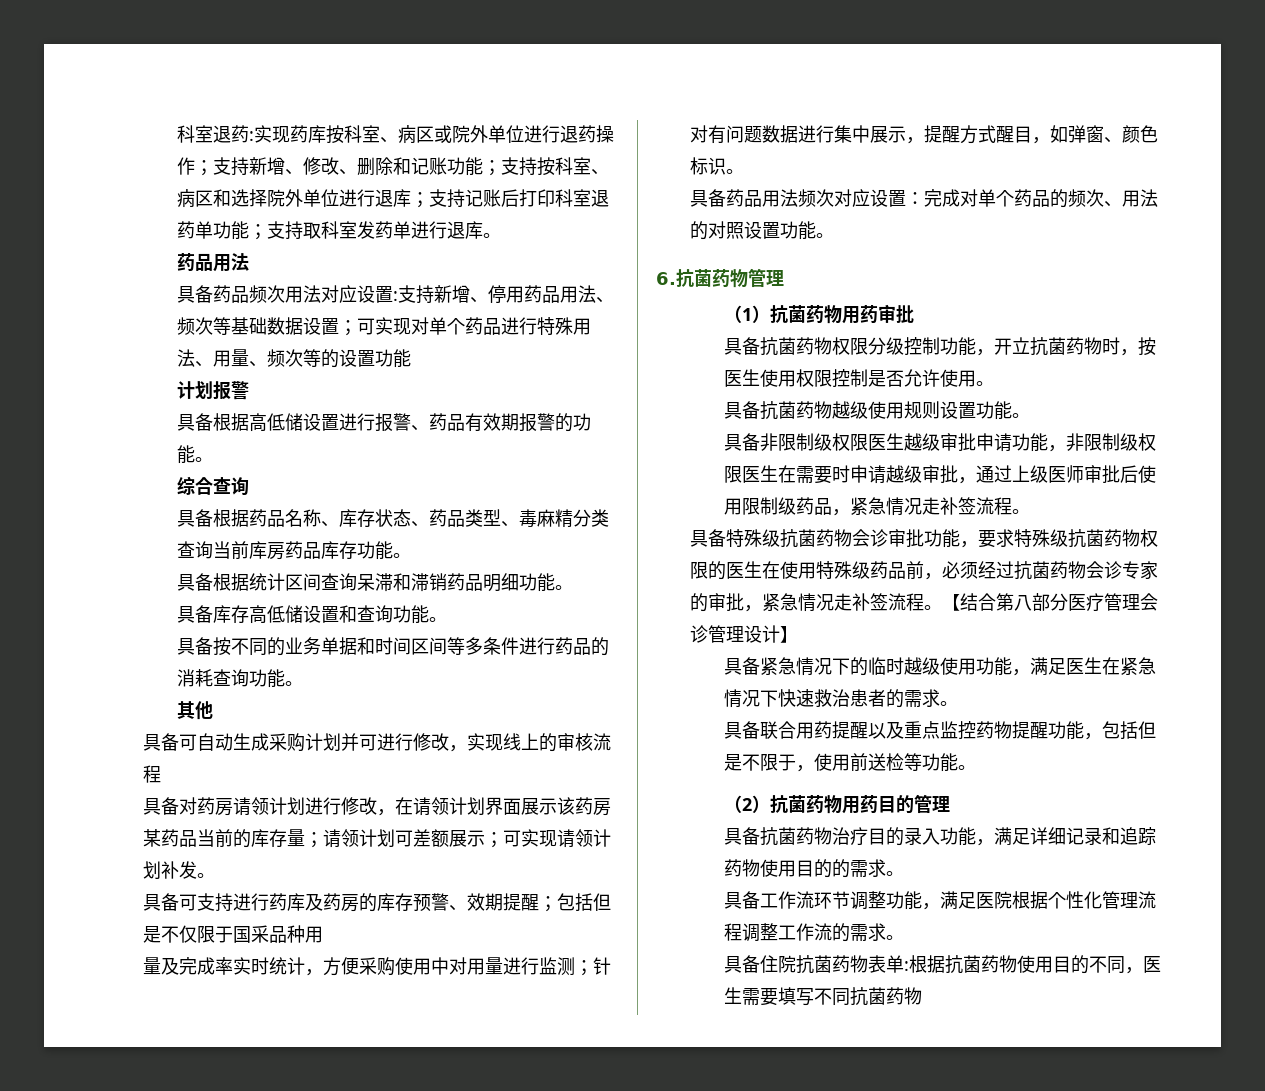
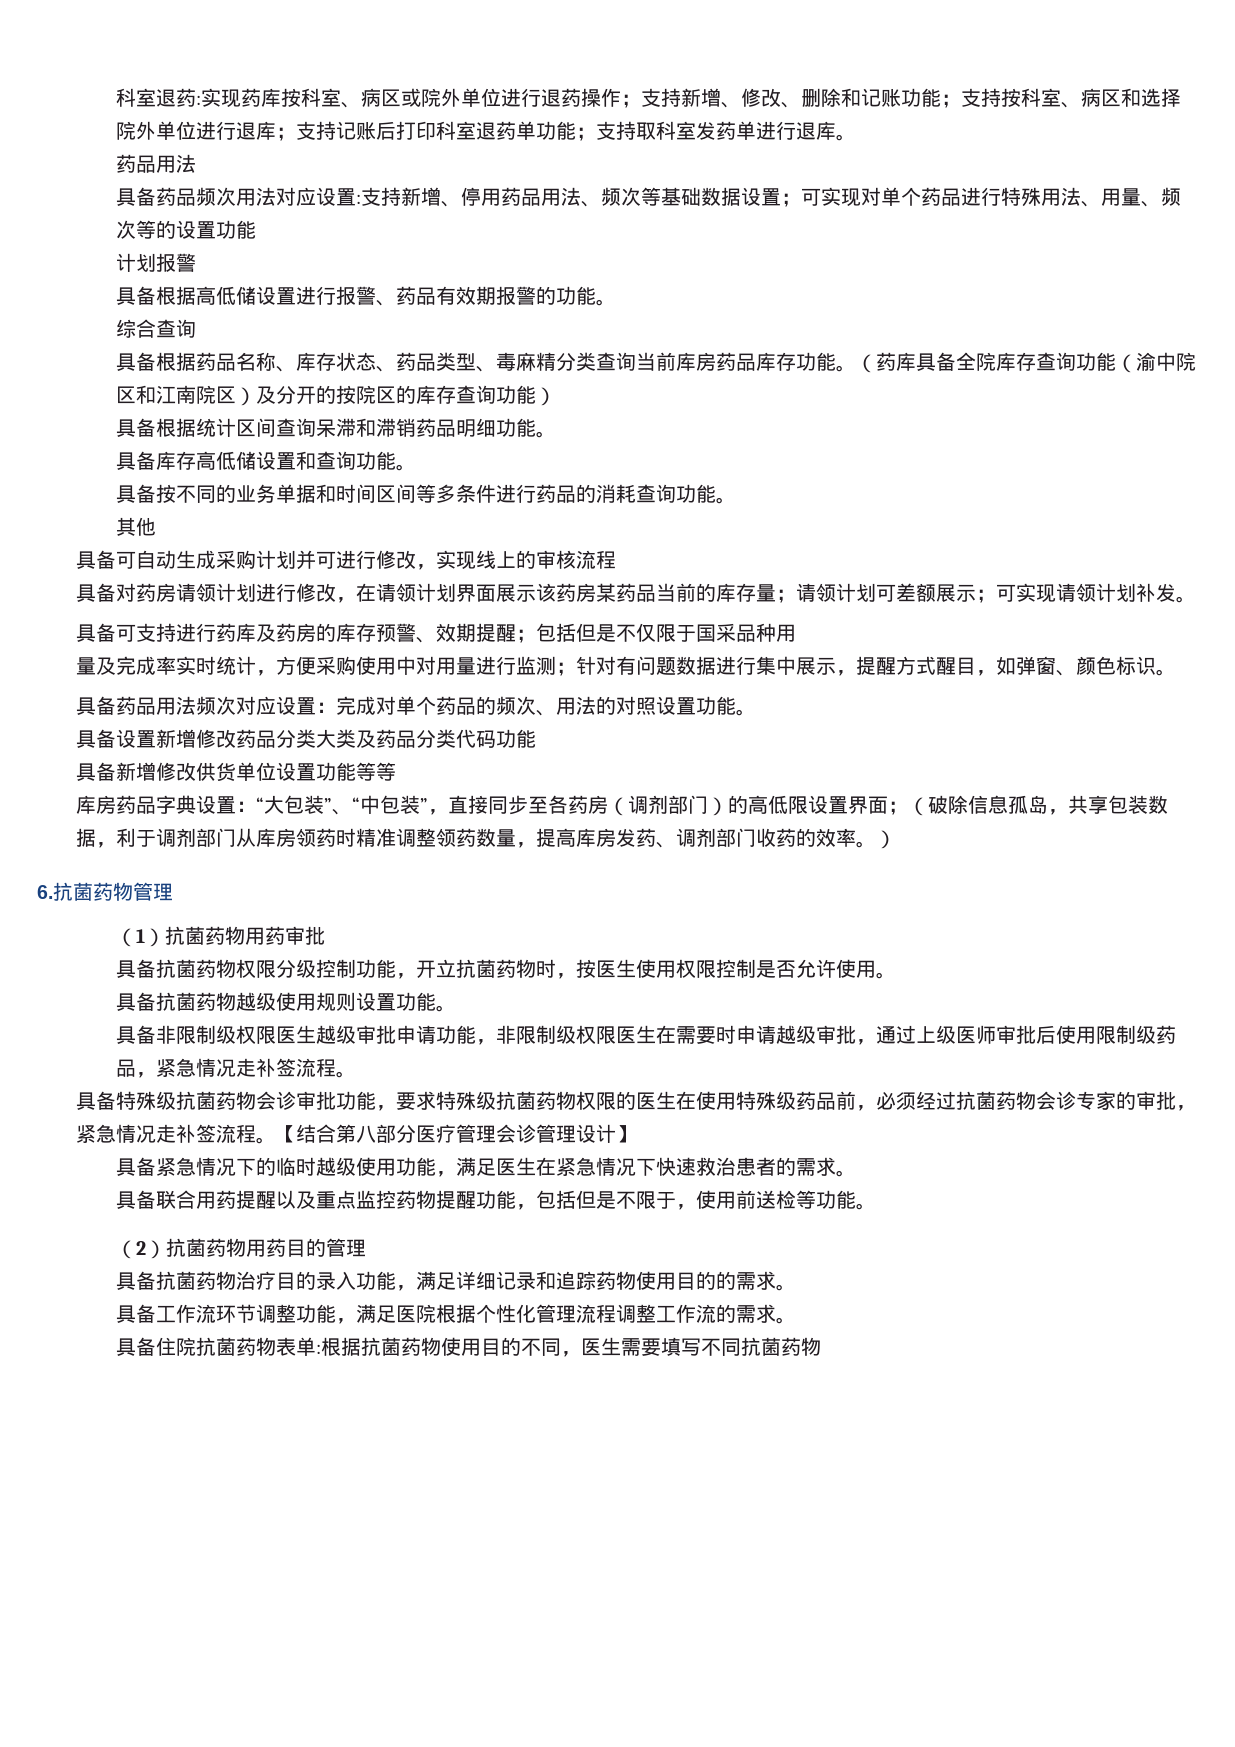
(411, 555) none -> [855,352,1196,373] [115,385,556,406] （药库具备全院库存查询功能（渝中院区和江南院区）及分开的按院区的库存查询功能）
(834, 235) none -> [76,729,537,748] [76,762,397,782] [76,795,1169,816] [76,828,897,849] // 具备设置新增修改药品分类大类及药品分类代码功能 // 具备新增修改供货单位设置功能等等 // 库房药品字典设置：“大包装”、“中包装”，直接同步至各药房（调剂部门）的高低限设置界面；（破除信息孤岛，共享包装数据，利于调剂部门从库房领药时精准调整领药数量，提高库房发药、调剂部门收药的效率。）

